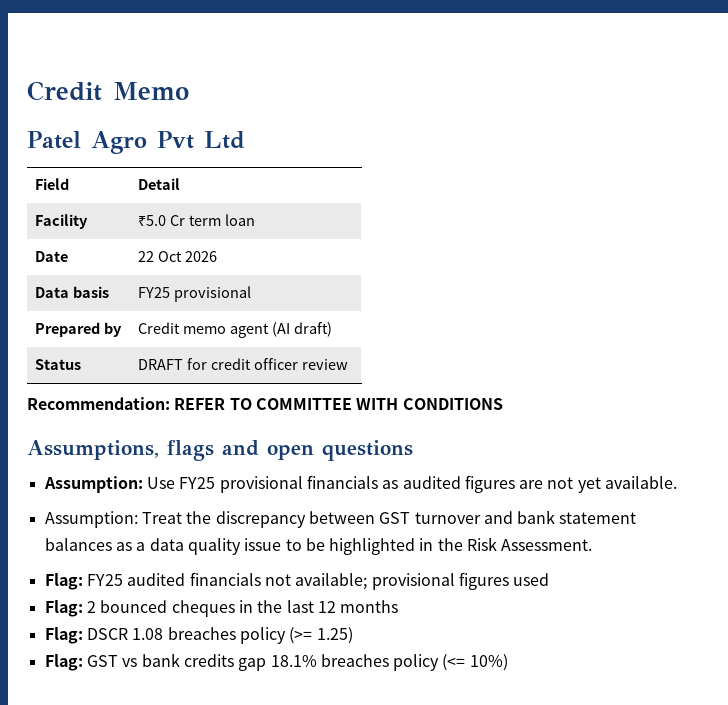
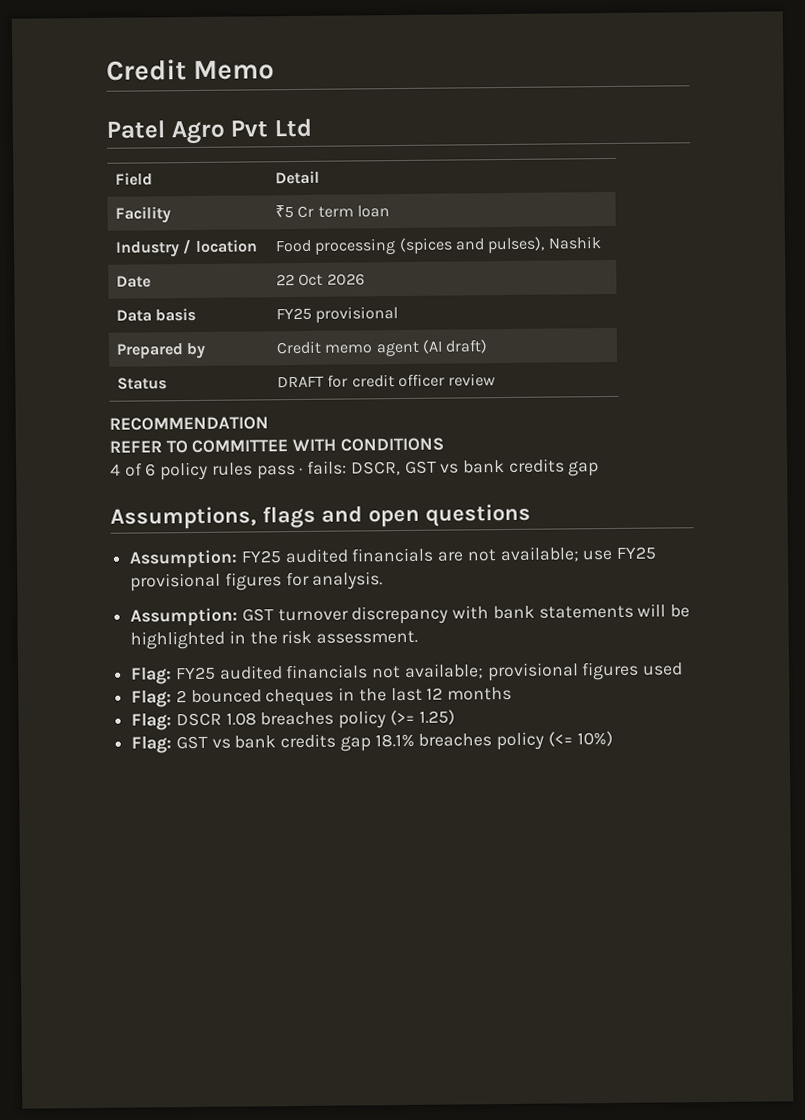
[137,215,166,226] ₹5.0 -> [275,205,295,219] ₹5
(255, 220) none -> [115,239,258,258] [275,236,602,255] // Industry / location | Food processing (spices and pulses), Nashik
[27,397,170,410] Recommendation: -> [109,416,269,431] RECOMMENDATION //
(503, 404) none -> [110,458,600,481] // 4 of 6 policy rules pass · fails: DSCR, GST vs bank credits gap
[146,475,678,493] [44,510,637,528] [44,538,302,555] Use FY25 provisional financials as audited figures are not yet available. // Assumption: Treat the discrepancy between GST turnover and bank statement balances as a data quality issue to -> [240,546,658,564] [130,571,384,592] [130,603,667,627] FY25 audited financials are not available; use FY25 provisional figures for analysis. // Assumption: GST turnover discrepancy with bank statements will
[467,537,593,551] Risk Assessment. -> [281,629,419,645] risk assessment.

